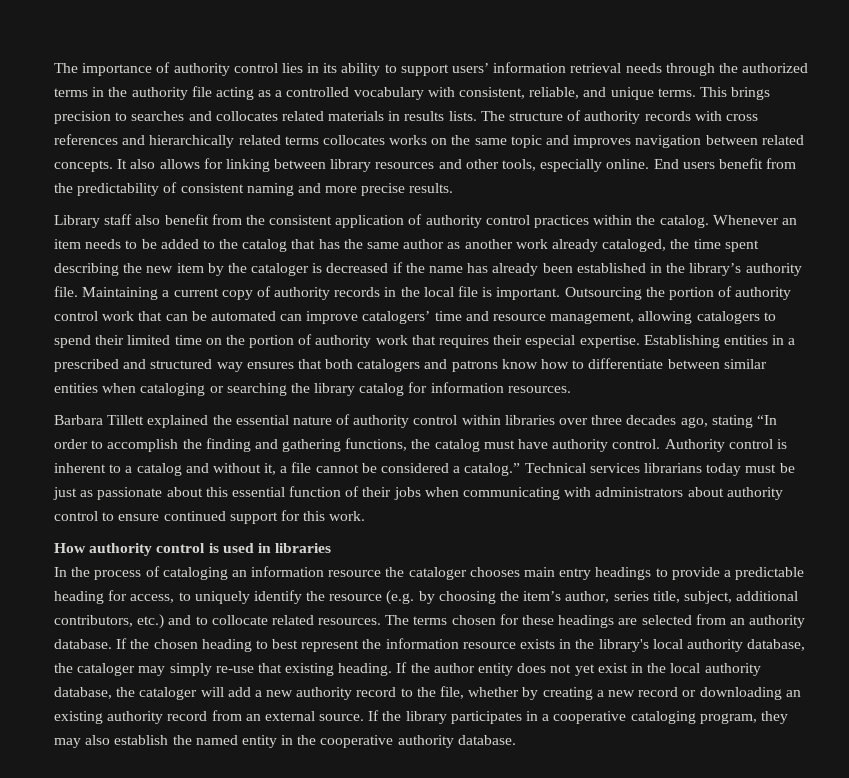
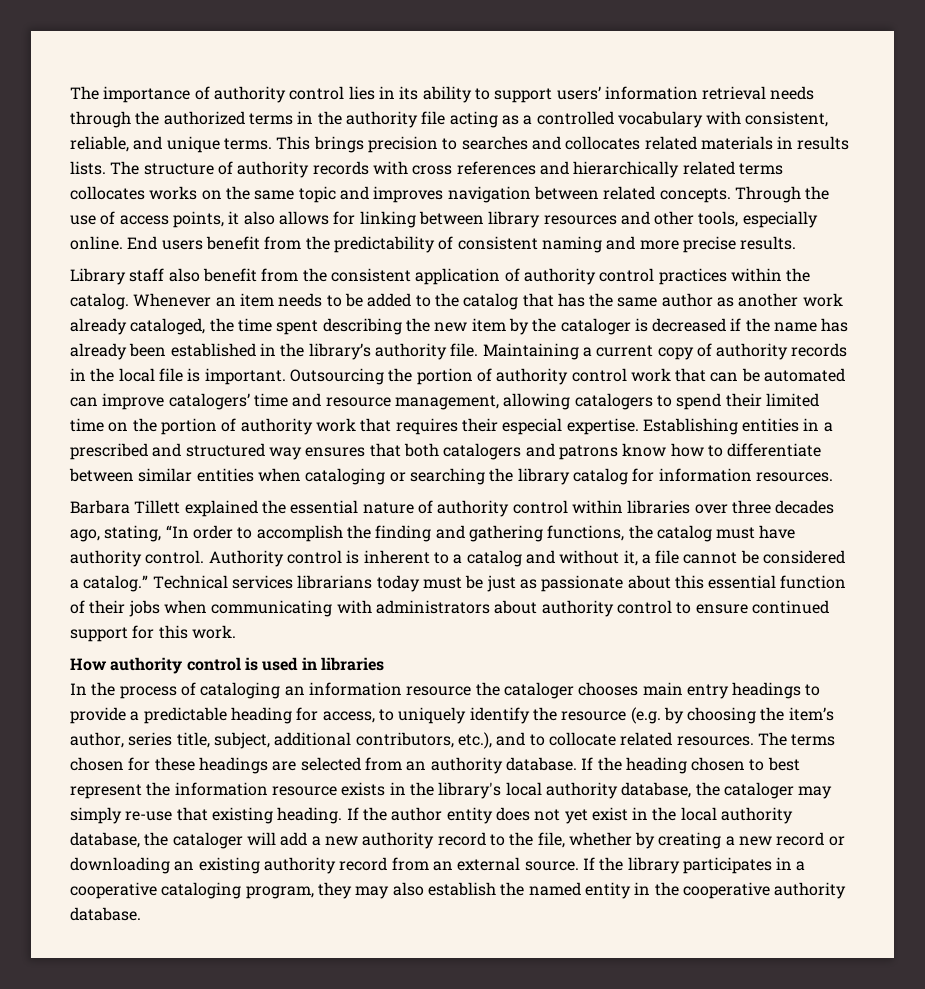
[117,159,128,169] It -> [734,186,830,203] [70,211,240,228] Through the use of access points, it
[711,415,753,428] stating -> [104,525,162,542] stating,
[137,614,165,629] etc.) -> [457,732,492,749] etc.),
[153,639,252,652] chosen heading -> [625,757,746,774] heading chosen

